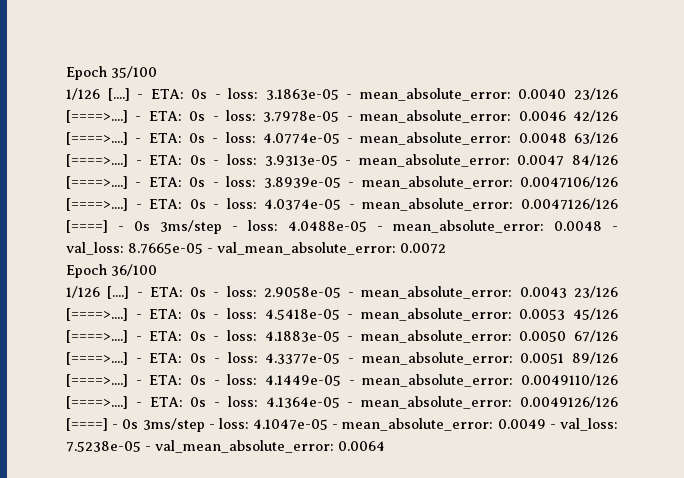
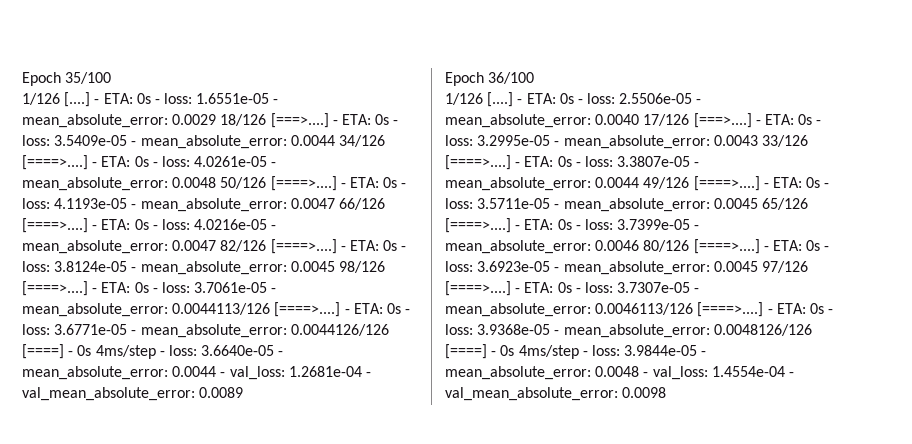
[265,88,618,101] [66,110,618,123] [66,132,618,145] [66,154,618,167] [66,176,618,189] [66,198,618,211] [66,220,618,234] [66,242,446,255] 3.1863e-05 - mean_absolute_error: 0.0040 23/126 [====>....] - ETA: 0s - loss: 3.7978e-05 - mean_absolute_error: 0.0046 42/126 [====>....] - ETA: 0s - loss: 4.0774e-05 - mean_absolute_error: 0.0048 63/126 [====>....] - ETA: 0s - loss: 3.9313e-05 - mean_absolute_error: 0.0047 84/126 [====>....] - ETA: 0s - loss: 3.8939e-05 - mean_absolute_error: 0.0047106/126 [====>....] - ETA: 0s - loss: 4.0374e-05 - mean_absolute_error: 0.0047126/126 [====] - 0s 3ms/step - loss: 4.0488e-05 - mean_absolute_error: 0.0048 - val_loss: 8.7665e-05 - val_mean_absolute_error: 0.0072 -> [196,93,279,104] [22,113,399,128] [22,135,385,149] [22,155,277,170] [22,176,407,191] [22,198,385,212] [22,218,277,233] [22,239,407,254] [22,261,385,275] [22,281,277,296] [22,302,411,317] [22,324,389,338] [22,344,284,359] [22,366,371,380] [22,387,244,401] 1.6551e-05 - mean_absolute_error: 0.0029 18/126 [===>....] - ETA: 0s - loss: 3.5409e-05 - mean_absolute_error: 0.0044 34/126 [====>....] - ETA: 0s - loss: 4.0261e-05 - mean_absolute_error: 0.0048 50/126 [====>....] - ETA: 0s - loss: 4.1193e-05 - mean_absolute_error: 0.0047 66/126 [====>....] - ETA: 0s - loss: 4.0216e-05 - mean_absolute_error: 0.0047 82/126 [====>....] - ETA: 0s - loss: 3.8124e-05 - mean_absolute_error: 0.0045 98/126 [====>....] - ETA: 0s - loss: 3.7061e-05 - mean_absolute_error: 0.0044113/126 [====>....] - ETA: 0s - loss: 3.6771e-05 - mean_absolute_error: 0.0044126/126 [====] - 0s 4ms/step - loss: 3.6640e-05 - mean_absolute_error: 0.0044 - val_loss: 1.2681e-04 - val_mean_absolute_error: 0.0089
[263,287,341,298] 2.9058e-05 -> [619,93,702,104] [445,113,822,128] [445,135,551,146] 2.5506e-05 - mean_absolute_error: 0.0040 17/126 [===>....] - ETA: 0s - loss: 3.2995e-05
[574,286,618,298] [66,308,618,321] [66,330,618,343] [66,352,618,365] [66,374,618,387] [66,396,618,409] [66,418,618,432] [66,440,385,453] 23/126 [====>....] - ETA: 0s - loss: 4.5418e-05 - mean_absolute_error: 0.0053 45/126 [====>....] - ETA: 0s - loss: 4.1883e-05 - mean_absolute_error: 0.0050 67/126 [====>....] - ETA: 0s - loss: 4.3377e-05 - mean_absolute_error: 0.0051 89/126 [====>....] - ETA: 0s - loss: 4.1449e-05 - mean_absolute_error: 0.0049110/126 [====>....] - ETA: 0s - loss: 4.1364e-05 - mean_absolute_error: 0.0049126/126 [====] - 0s 3ms/step - loss: 4.1047e-05 - mean_absolute_error: 0.0049 - val_loss: 7.5238e-05 - val_mean_absolute_error: 0.0064 -> [761,135,808,147] [445,155,700,170] [445,176,830,191] [445,198,808,212] [445,218,700,233] [445,239,830,254] [445,261,808,275] [445,281,700,296] [445,302,834,317] [445,324,812,338] [445,344,707,359] [445,366,794,380] [445,387,667,401] 33/126 [====>....] - ETA: 0s - loss: 3.3807e-05 - mean_absolute_error: 0.0044 49/126 [====>....] - ETA: 0s - loss: 3.5711e-05 - mean_absolute_error: 0.0045 65/126 [====>....] - ETA: 0s - loss: 3.7399e-05 - mean_absolute_error: 0.0046 80/126 [====>....] - ETA: 0s - loss: 3.6923e-05 - mean_absolute_error: 0.0045 97/126 [====>....] - ETA: 0s - loss: 3.7307e-05 - mean_absolute_error: 0.0046113/126 [====>....] - ETA: 0s - loss: 3.9368e-05 - mean_absolute_error: 0.0048126/126 [====] - 0s 4ms/step - loss: 3.9844e-05 - mean_absolute_error: 0.0048 - val_loss: 1.4554e-04 - val_mean_absolute_error: 0.0098

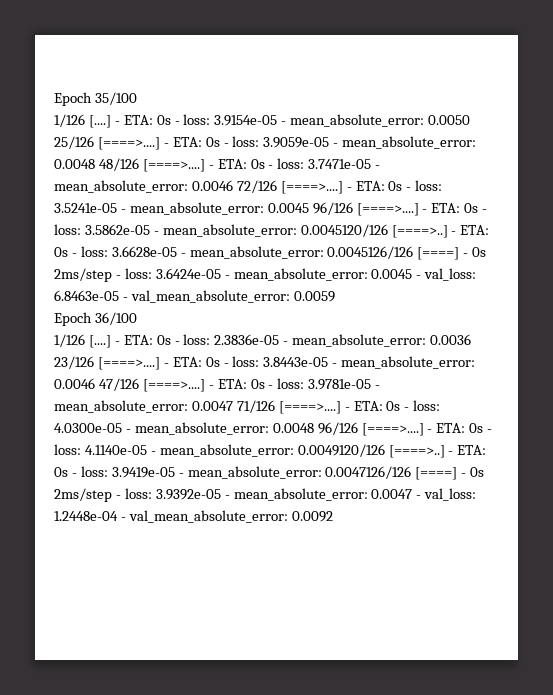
[196,93,279,104] [22,113,399,128] [22,135,385,149] [22,155,277,170] [22,176,407,191] [22,198,385,212] [22,218,277,233] [22,239,407,254] [22,261,385,275] [22,281,277,296] [22,302,411,317] [22,324,389,338] [22,344,284,359] [22,366,371,380] [22,387,244,401] 1.6551e-05 - mean_absolute_error: 0.0029 18/126 [===>....] - ETA: 0s - loss: 3.5409e-05 - mean_absolute_error: 0.0044 34/126 [====>....] - ETA: 0s - loss: 4.0261e-05 - mean_absolute_error: 0.0048 50/126 [====>....] - ETA: 0s - loss: 4.1193e-05 - mean_absolute_error: 0.0047 66/126 [====>....] - ETA: 0s - loss: 4.0216e-05 - mean_absolute_error: 0.0047 82/126 [====>....] - ETA: 0s - loss: 3.8124e-05 - mean_absolute_error: 0.0045 98/126 [====>....] - ETA: 0s - loss: 3.7061e-05 - mean_absolute_error: 0.0044113/126 [====>....] - ETA: 0s - loss: 3.6771e-05 - mean_absolute_error: 0.0044126/126 [====] - 0s 4ms/step - loss: 3.6640e-05 - mean_absolute_error: 0.0044 - val_loss: 1.2681e-04 - val_mean_absolute_error: 0.0089 -> [214,114,471,127] [54,136,477,150] [54,158,381,172] [54,180,443,194] [54,202,488,216] [54,224,490,238] [54,246,487,260] [54,268,477,282] [54,290,335,303] 3.9154e-05 - mean_absolute_error: 0.0050 25/126 [====>....] - ETA: 0s - loss: 3.9059e-05 - mean_absolute_error: 0.0048 48/126 [====>....] - ETA: 0s - loss: 3.7471e-05 - mean_absolute_error: 0.0046 72/126 [====>....] - ETA: 0s - loss: 3.5241e-05 - mean_absolute_error: 0.0045 96/126 [====>....] - ETA: 0s - loss: 3.5862e-05 - mean_absolute_error: 0.0045120/126 [====>..] - ETA: 0s - loss: 3.6628e-05 - mean_absolute_error: 0.0045126/126 [====] - 0s 2ms/step - loss: 3.6424e-05 - mean_absolute_error: 0.0045 - val_loss: 6.8463e-05 - val_mean_absolute_error: 0.0059
[619,93,702,104] [445,113,822,128] [445,135,808,149] [445,155,700,170] [445,176,830,191] [445,198,808,212] [445,218,700,233] [445,239,830,254] [445,261,808,275] [445,281,700,296] [445,302,834,317] [445,324,812,338] [445,344,707,359] [445,366,794,380] [445,387,667,401] 2.5506e-05 - mean_absolute_error: 0.0040 17/126 [===>....] - ETA: 0s - loss: 3.2995e-05 - mean_absolute_error: 0.0043 33/126 [====>....] - ETA: 0s - loss: 3.3807e-05 - mean_absolute_error: 0.0044 49/126 [====>....] - ETA: 0s - loss: 3.5711e-05 - mean_absolute_error: 0.0045 65/126 [====>....] - ETA: 0s - loss: 3.7399e-05 - mean_absolute_error: 0.0046 80/126 [====>....] - ETA: 0s - loss: 3.6923e-05 - mean_absolute_error: 0.0045 97/126 [====>....] - ETA: 0s - loss: 3.7307e-05 - mean_absolute_error: 0.0046113/126 [====>....] - ETA: 0s - loss: 3.9368e-05 - mean_absolute_error: 0.0048126/126 [====] - 0s 4ms/step - loss: 3.9844e-05 - mean_absolute_error: 0.0048 - val_loss: 1.4554e-04 - val_mean_absolute_error: 0.0098 -> [214,334,472,347] [54,356,476,370] [54,378,381,392] [54,400,441,414] [54,422,493,436] [54,444,487,458] [54,466,485,480] [54,488,477,502] [54,510,333,523] 2.3836e-05 - mean_absolute_error: 0.0036 23/126 [====>....] - ETA: 0s - loss: 3.8443e-05 - mean_absolute_error: 0.0046 47/126 [====>....] - ETA: 0s - loss: 3.9781e-05 - mean_absolute_error: 0.0047 71/126 [====>....] - ETA: 0s - loss: 4.0300e-05 - mean_absolute_error: 0.0048 96/126 [====>....] - ETA: 0s - loss: 4.1140e-05 - mean_absolute_error: 0.0049120/126 [====>..] - ETA: 0s - loss: 3.9419e-05 - mean_absolute_error: 0.0047126/126 [====] - 0s 2ms/step - loss: 3.9392e-05 - mean_absolute_error: 0.0047 - val_loss: 1.2448e-04 - val_mean_absolute_error: 0.0092

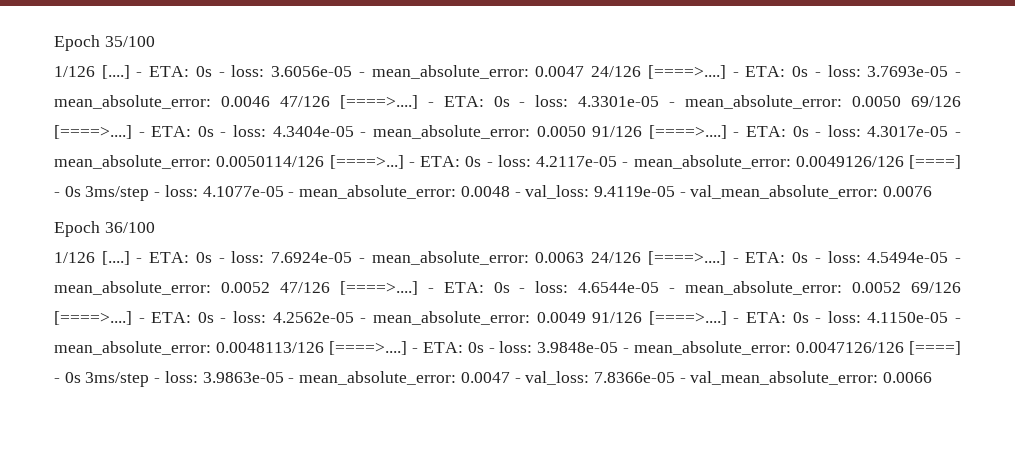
[214,114,471,127] [54,136,477,150] [54,158,381,172] [54,180,443,194] [54,202,488,216] [54,224,490,238] [54,246,487,260] [54,268,477,282] [54,290,335,303] 3.9154e-05 - mean_absolute_error: 0.0050 25/126 [====>....] - ETA: 0s - loss: 3.9059e-05 - mean_absolute_error: 0.0048 48/126 [====>....] - ETA: 0s - loss: 3.7471e-05 - mean_absolute_error: 0.0046 72/126 [====>....] - ETA: 0s - loss: 3.5241e-05 - mean_absolute_error: 0.0045 96/126 [====>....] - ETA: 0s - loss: 3.5862e-05 - mean_absolute_error: 0.0045120/126 [====>..] - ETA: 0s - loss: 3.6628e-05 - mean_absolute_error: 0.0045126/126 [====] - 0s 2ms/step - loss: 3.6424e-05 - mean_absolute_error: 0.0045 - val_loss: 6.8463e-05 - val_mean_absolute_error: 0.0059 -> [271,65,961,79] [54,95,961,109] [54,125,961,139] [54,155,961,169] [54,185,933,201] 3.6056e-05 - mean_absolute_error: 0.0047 24/126 [====>....] - ETA: 0s - loss: 3.7693e-05 - mean_absolute_error: 0.0046 47/126 [====>....] - ETA: 0s - loss: 4.3301e-05 - mean_absolute_error: 0.0050 69/126 [====>....] - ETA: 0s - loss: 4.3404e-05 - mean_absolute_error: 0.0050 91/126 [====>....] - ETA: 0s - loss: 4.3017e-05 - mean_absolute_error: 0.0050114/126 [====>...] - ETA: 0s - loss: 4.2117e-05 - mean_absolute_error: 0.0049126/126 [====] - 0s 3ms/step - loss: 4.1077e-05 - mean_absolute_error: 0.0048 - val_loss: 9.4119e-05 - val_mean_absolute_error: 0.0076
[214,334,472,347] [54,356,476,370] [54,378,381,392] [54,400,441,414] [54,422,493,436] [54,444,487,458] [54,466,175,478] 2.3836e-05 - mean_absolute_error: 0.0036 23/126 [====>....] - ETA: 0s - loss: 3.8443e-05 - mean_absolute_error: 0.0046 47/126 [====>....] - ETA: 0s - loss: 3.9781e-05 - mean_absolute_error: 0.0047 71/126 [====>....] - ETA: 0s - loss: 4.0300e-05 - mean_absolute_error: 0.0048 96/126 [====>....] - ETA: 0s - loss: 4.1140e-05 - mean_absolute_error: 0.0049120/126 [====>..] - ETA: 0s - loss: 3.9419e-05 -> [271,251,961,265] [54,281,961,295] [54,311,961,325] [54,341,619,355] 7.6924e-05 - mean_absolute_error: 0.0063 24/126 [====>....] - ETA: 0s - loss: 4.5494e-05 - mean_absolute_error: 0.0052 47/126 [====>....] - ETA: 0s - loss: 4.6544e-05 - mean_absolute_error: 0.0052 69/126 [====>....] - ETA: 0s - loss: 4.2562e-05 - mean_absolute_error: 0.0049 91/126 [====>....] - ETA: 0s - loss: 4.1150e-05 - mean_absolute_error: 0.0048113/126 [====>....] - ETA: 0s - loss: 3.9848e-05
[54,488,221,502] 2ms/step - loss: 3.9392e-05 -> [85,371,284,387] 3ms/step - loss: 3.9863e-05
[54,510,333,523] 1.2448e-04 - val_mean_absolute_error: 0.0092 -> [593,371,933,385] 7.8366e-05 - val_mean_absolute_error: 0.0066

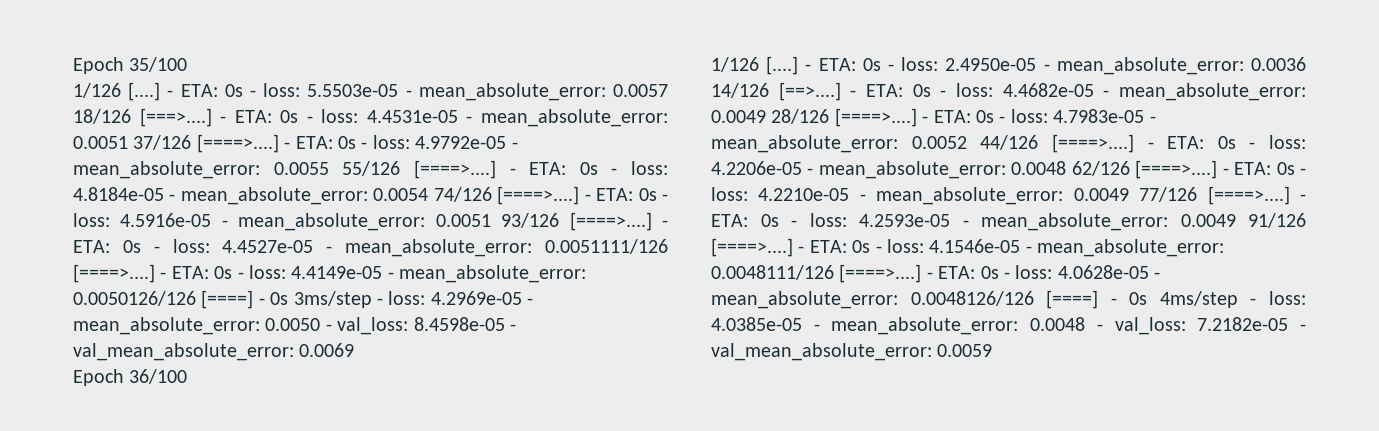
[271,65,961,79] [54,95,961,109] [54,125,961,139] [54,155,961,169] [54,185,933,201] 3.6056e-05 - mean_absolute_error: 0.0047 24/126 [====>....] - ETA: 0s - loss: 3.7693e-05 - mean_absolute_error: 0.0046 47/126 [====>....] - ETA: 0s - loss: 4.3301e-05 - mean_absolute_error: 0.0050 69/126 [====>....] - ETA: 0s - loss: 4.3404e-05 - mean_absolute_error: 0.0050 91/126 [====>....] - ETA: 0s - loss: 4.3017e-05 - mean_absolute_error: 0.0050114/126 [====>...] - ETA: 0s - loss: 4.2117e-05 - mean_absolute_error: 0.0049126/126 [====] - 0s 3ms/step - loss: 4.1077e-05 - mean_absolute_error: 0.0048 - val_loss: 9.4119e-05 - val_mean_absolute_error: 0.0076 -> [307,83,668,101] [73,108,668,127] [73,134,518,153] [73,160,668,179] [73,186,669,205] [73,212,668,231] [73,239,668,257] [73,264,587,283] [73,290,534,309] [73,317,516,335] [73,343,355,361] 5.5503e-05 - mean_absolute_error: 0.0057 18/126 [===>....] - ETA: 0s - loss: 4.4531e-05 - mean_absolute_error: 0.0051 37/126 [====>....] - ETA: 0s - loss: 4.9792e-05 - mean_absolute_error: 0.0055 55/126 [====>....] - ETA: 0s - loss: 4.8184e-05 - mean_absolute_error: 0.0054 74/126 [====>....] - ETA: 0s - loss: 4.5916e-05 - mean_absolute_error: 0.0051 93/126 [====>....] - ETA: 0s - loss: 4.4527e-05 - mean_absolute_error: 0.0051111/126 [====>....] - ETA: 0s - loss: 4.4149e-05 - mean_absolute_error: 0.0050126/126 [====] - 0s 3ms/step - loss: 4.2969e-05 - mean_absolute_error: 0.0050 - val_loss: 8.4598e-05 - val_mean_absolute_error: 0.0069
[271,251,961,265] [54,281,961,295] [54,311,354,325] 7.6924e-05 - mean_absolute_error: 0.0063 24/126 [====>....] - ETA: 0s - loss: 4.5494e-05 - mean_absolute_error: 0.0052 47/126 [====>....] - ETA: 0s - loss: 4.6544e-05 - mean_absolute_error: 0.0052 69/126 [====>....] - ETA: 0s - loss: 4.2562e-05 -> [945,57,1306,75] [711,82,1306,101] [711,108,1156,127] [711,134,1306,153] [711,160,1306,179] [711,186,1306,205] [711,213,950,227] 2.4950e-05 - mean_absolute_error: 0.0036 14/126 [==>....] - ETA: 0s - loss: 4.4682e-05 - mean_absolute_error: 0.0049 28/126 [====>....] - ETA: 0s - loss: 4.7983e-05 - mean_absolute_error: 0.0052 44/126 [====>....] - ETA: 0s - loss: 4.2206e-05 - mean_absolute_error: 0.0048 62/126 [====>....] - ETA: 0s - loss: 4.2210e-05 - mean_absolute_error: 0.0049 77/126 [====>....] - ETA: 0s - loss: 4.2593e-05
[867,312,961,323] [54,341,961,355] [54,371,933,387] 4.1150e-05 - mean_absolute_error: 0.0048113/126 [====>....] - ETA: 0s - loss: 3.9848e-05 - mean_absolute_error: 0.0047126/126 [====] - 0s 3ms/step - loss: 3.9863e-05 - mean_absolute_error: 0.0047 - val_loss: 7.8366e-05 - val_mean_absolute_error: 0.0066 -> [929,239,1225,257] [711,264,1161,283] [711,290,1306,309] [711,317,1306,335] [711,343,993,361] 4.1546e-05 - mean_absolute_error: 0.0048111/126 [====>....] - ETA: 0s - loss: 4.0628e-05 - mean_absolute_error: 0.0048126/126 [====] - 0s 4ms/step - loss: 4.0385e-05 - mean_absolute_error: 0.0048 - val_loss: 7.2182e-05 - val_mean_absolute_error: 0.0059

